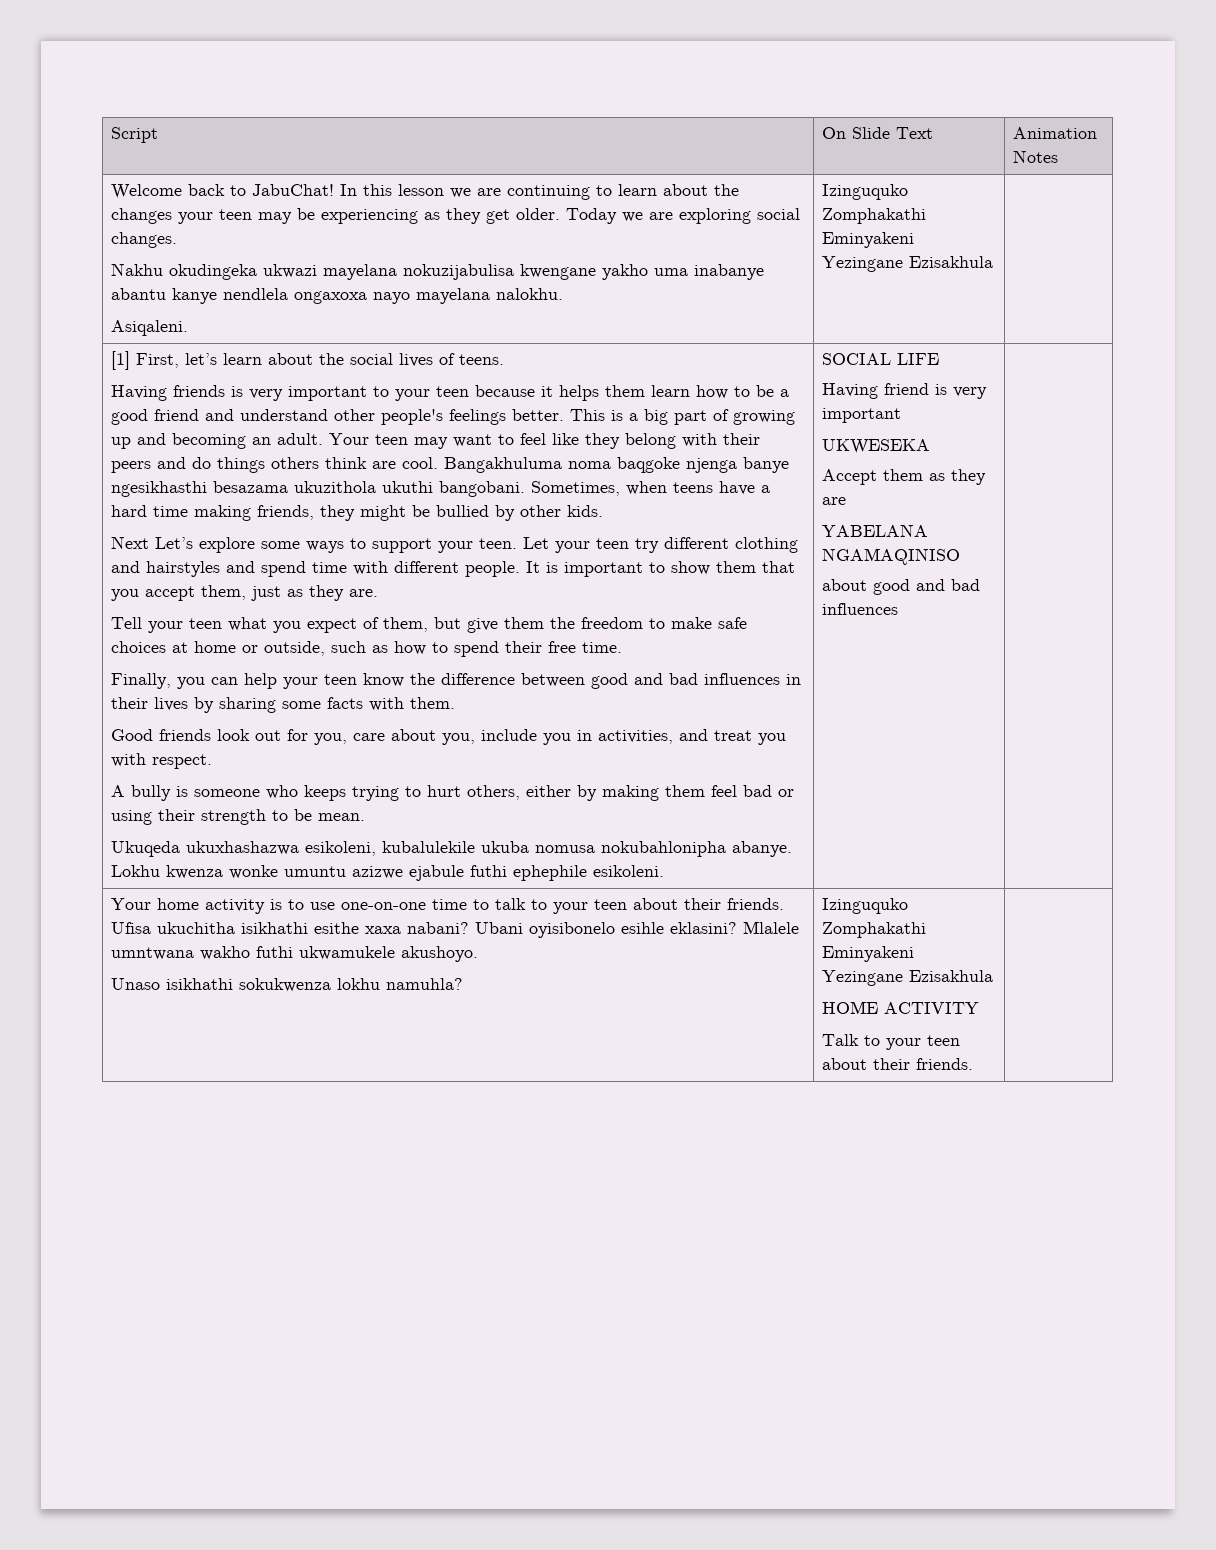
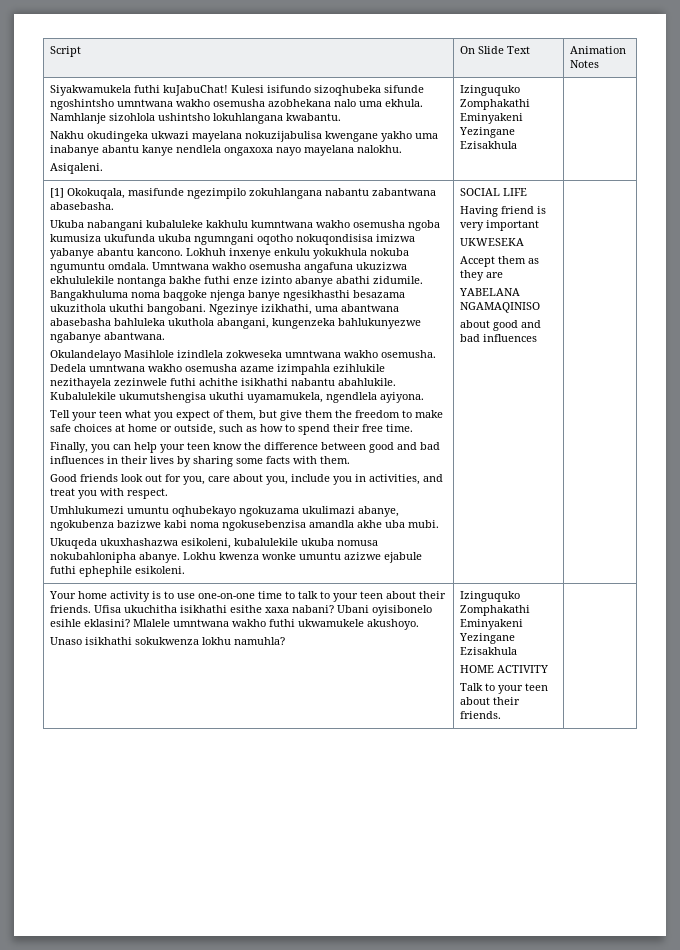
[110,184,739,200] [110,208,800,224] [110,232,177,248] Welcome back to JabuChat! In this lesson we are continuing to learn about the changes your teen may be experiencing as they get older. Today we are exploring social changes. -> [49,85,424,96] [49,99,423,110] [49,113,341,124] Siyakwamukela futhi kuJabuChat! Kulesi isifundo sizoqhubeka sifunde ngoshintsho umntwana wakho osemusha azobhekana nalo uma ekhula. Namhlanje sizohlola ushintsho lokuhlangana kwabantu.
[135,353,504,368] [110,385,789,401] [110,409,795,425] [110,433,760,449] [110,457,438,473] First, let’s learn about the social lives of teens. // Having friends is very important to your teen because it helps them learn how to be a good friend and understand other people's feelings better. This is a big part of growing up and becoming an adult. Your teen may want to feel like they belong with their peers and do things others think are cool. -> [66,188,436,199] [49,202,114,210] [49,220,440,231] [49,234,415,245] [49,248,409,259] [49,262,407,273] [49,276,423,287] Okokuqala, masifunde ngezimpilo zokuhlangana nabantu zabantwana abasebasha. // Ukuba nabangani kubaluleke kakhulu kumntwana wakho osemusha ngoba kumusiza ukufunda ukuba ngumngani oqotho nokuqondisisa imizwa yabanye abantu kancono. Lokhuh inxenye enkulu yokukhula nokuba ngumuntu omdala. Umntwana wakho osemusha angafuna ukuzizwa ekhululekile nontanga bakhe futhi enze izinto abanye abathi zidumile.
[530,481,770,496] [110,505,603,521] [110,536,798,553] [110,561,795,577] [110,585,378,601] Sometimes, when teens have a hard time making friends, they might be bullied by other kids. // Next Let’s explore some ways to support your teen. Let your teen try different clothing and hairstyles and spend time with different people. It is important to show them that you accept them, just as they are. -> [208,304,399,315] [49,318,421,329] [49,332,165,343] [49,350,436,361] [49,364,385,375] [49,378,396,389] [49,392,424,403] Ngezinye izikhathi, uma abantwana abasebasha bahluleka ukuthola abangani, kungenzeka bahlukunyezwe ngabanye abantwana. // Okulandelayo Masihlole izindlela zokweseka umntwana wakho osemusha. Dedela umntwana wakho osemusha azame izimpahla ezihlukile nezithayela zezinwele futhi achithe isikhathi nabantu abahlukile. Kubalulekile ukumutshengisa ukuthi uyamamukela, ngendlela ayiyona.
[110,785,794,801] [110,809,365,825] A bully is someone who keeps trying to hurt others, either by making them feel bad or using their strength to be mean. -> [49,506,399,517] [49,520,439,531] Umhlukumezi umuntu oqhubekayo ngokuzama ukulimazi abanye, ngokubenza bazizwe kabi noma ngokusebenzisa amandla akhe uba mubi.

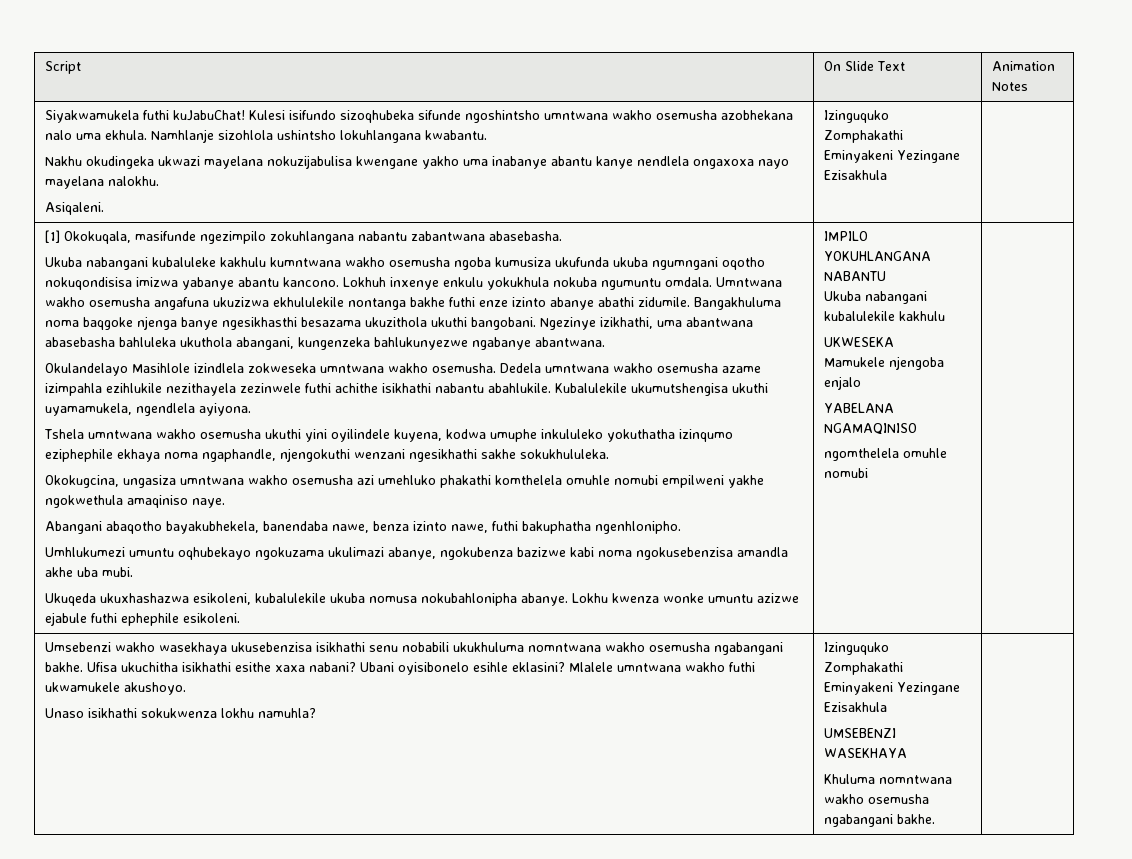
[49,410,443,421] [49,424,413,435] [49,442,440,453] [49,456,350,467] [49,474,443,485] [49,488,168,499] Tell your teen what you expect of them, but give them the freedom to make safe choices at home or outside, such as how to spend their free time. // Finally, you can help your teen know the difference between good and bad influences in their lives by sharing some facts with them. // Good friends look out for you, care about you, include you in activities, and treat you with respect. -> [43,429,733,442] [44,448,609,462] [44,475,764,488] [44,495,225,508] [44,521,681,534] Tshela umntwana wakho osemusha ukuthi yini oyilindele kuyena, kodwa umuphe inkululeko yokuthatha izinqumo eziphephile ekhaya noma ngaphandle, njengokuthi wenzani ngesikhathi sakhe sokukhululeka. // Okokugcina, ungasiza umntwana wakho osemusha azi umehluko phakathi komthelela omuhle nomubi empilweni yakhe ngokwethula amaqiniso naye. // Abangani abaqotho bayakubhekela, banendaba nawe, benza izinto nawe, futhi bakuphatha ngenhlonipho.
[459,188,527,196] [459,206,546,217] [459,220,539,231] [459,238,524,246] [459,256,539,267] [459,270,503,281] [458,288,520,296] [459,302,540,313] [459,320,541,331] [459,334,537,342] [48,591,446,602] [49,605,91,613] SOCIAL LIFE // Having friend is very important // UKWESEKA // Accept them as they are // YABELANA NGAMAQINISO // about good and bad influences | // Your home activity is to use one-on-one time to talk to your teen about their friends. -> [823,231,868,241] [823,251,931,261] [823,271,886,281] [823,291,927,304] [823,311,945,321] [823,337,894,347] [823,356,944,370] [823,376,861,390] [823,403,894,413] [823,423,917,435] [823,448,947,461] [823,468,868,478] [44,642,783,655] [44,662,83,672] IMPILO YOKUHLANGANA NABANTU // Ukuba nabangani kubalulekile kakhulu // UKWESEKA // Mamukele njengoba enjalo // YABELANA NGAMAQINISO // ngomthelela omuhle nomubi | // Umsebenzi wakho wasekhaya ukusebenzisa isikhathi senu nobabili ukukhuluma nomntwana wakho osemusha ngabangani bakhe.
[459,665,548,673] [459,683,548,694] [459,697,520,705] [459,711,501,719] HOME ACTIVITY // Talk to your teen about their friends. -> [823,728,896,738] [823,748,907,758] [823,774,952,784] [823,794,929,804] [823,814,935,827] UMSEBENZI WASEKHAYA // Khuluma nomntwana wakho osemusha ngabangani bakhe.

